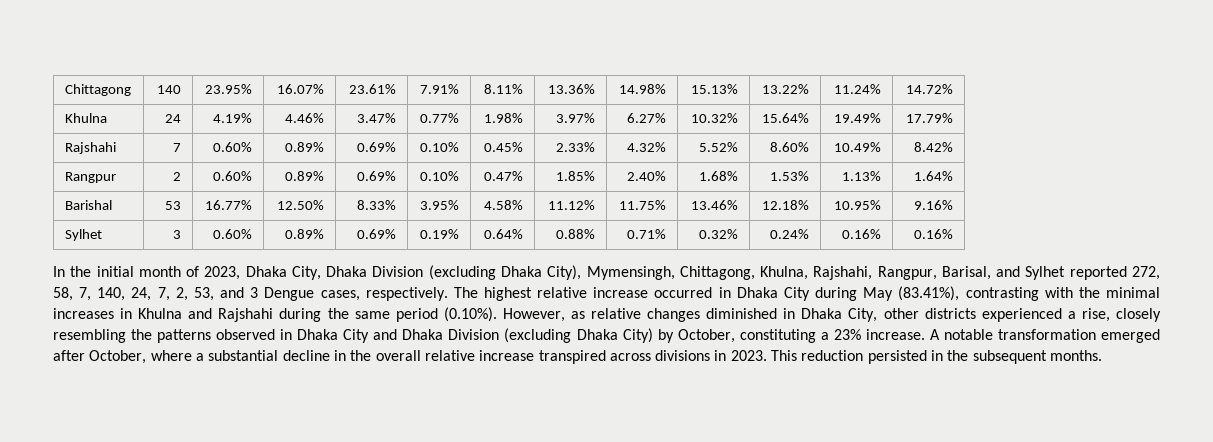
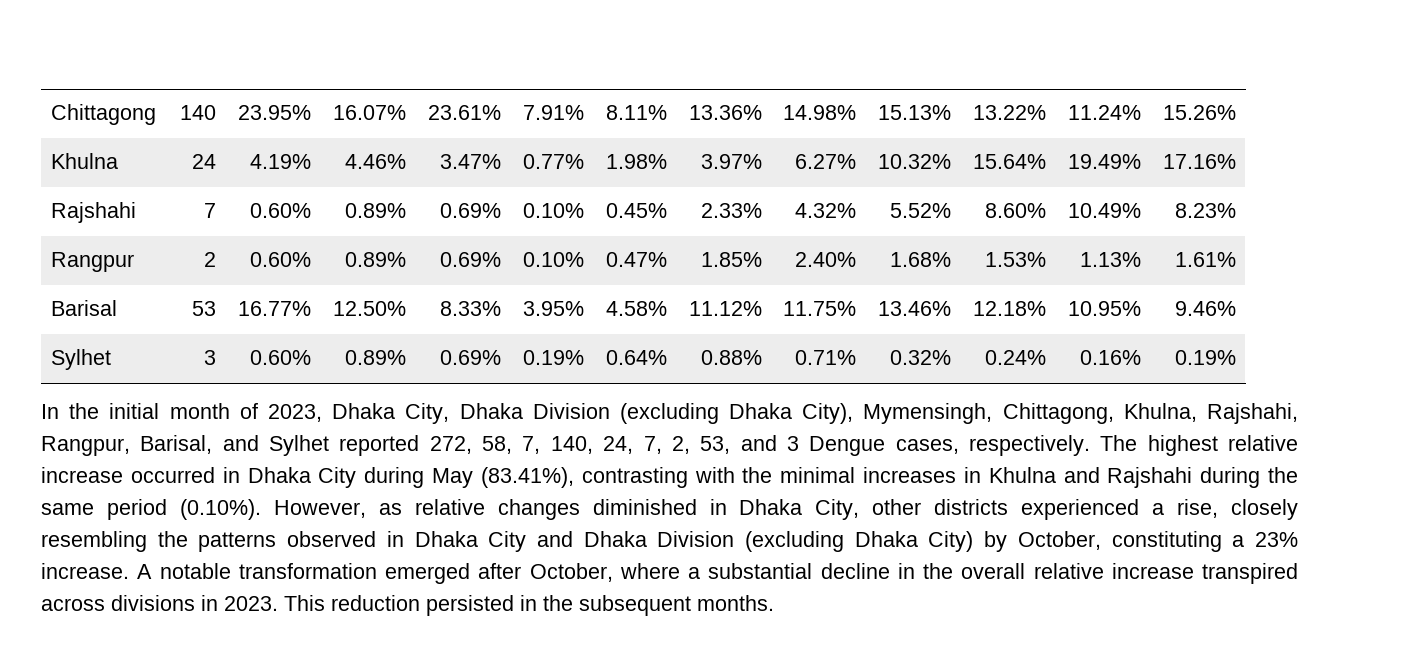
[906,84,954,94] 14.72% -> [1162,105,1236,120] 15.26%
[906,113,954,123] 17.79% -> [1162,154,1236,169] 17.16%
[914,142,954,152] 8.42% -> [1174,203,1236,218] 8.23%
[914,171,954,181] [64,200,112,210] 1.64% // Barishal -> [1174,252,1236,267] [51,300,118,316] 1.61% // Barisal
[914,200,954,210] 9.16% -> [1174,301,1236,316] 9.46%
[914,229,954,239] 0.16% -> [1174,350,1236,365] 0.19%

